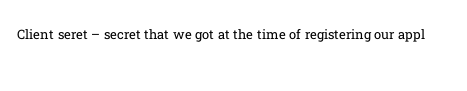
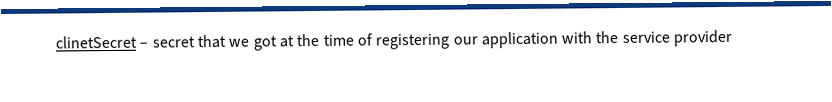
[17,29,88,40] Client seret -> [55,35,137,49] clinetSecret
[397,29,425,42] appl -> [480,29,733,49] application with the service provider

